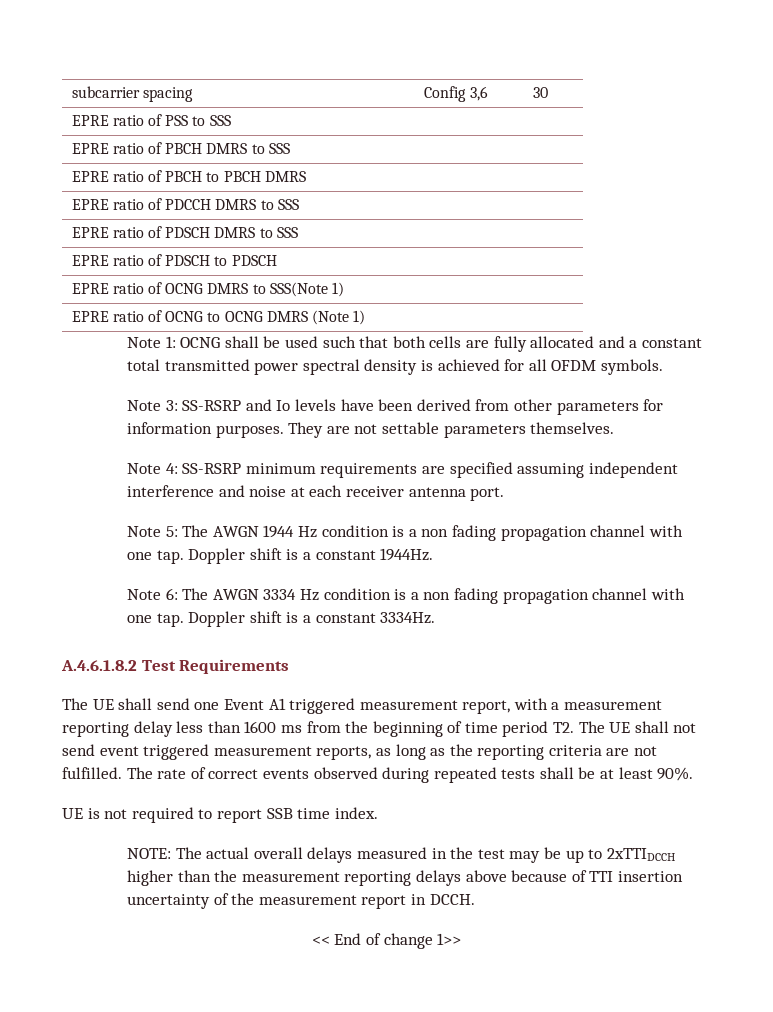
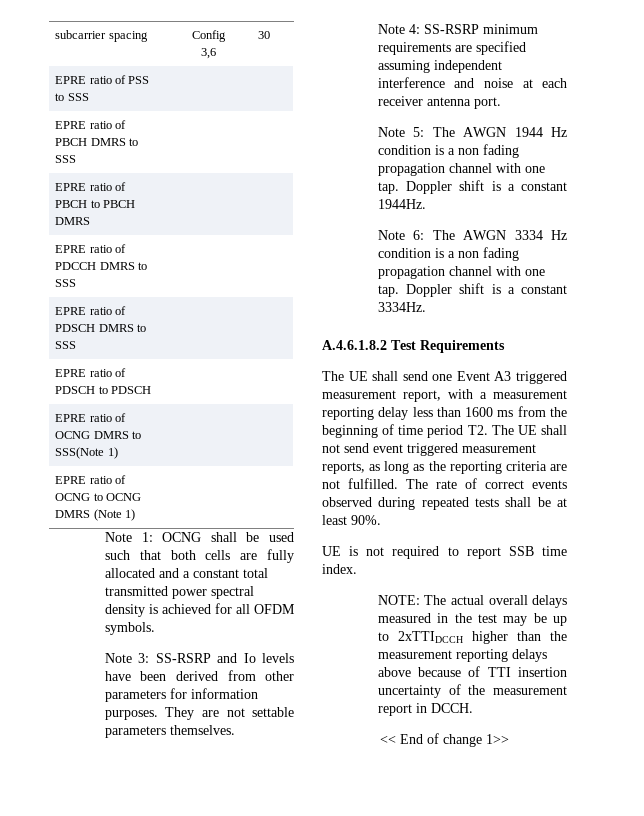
[268,698,286,710] A1 -> [494,371,512,381] A3

